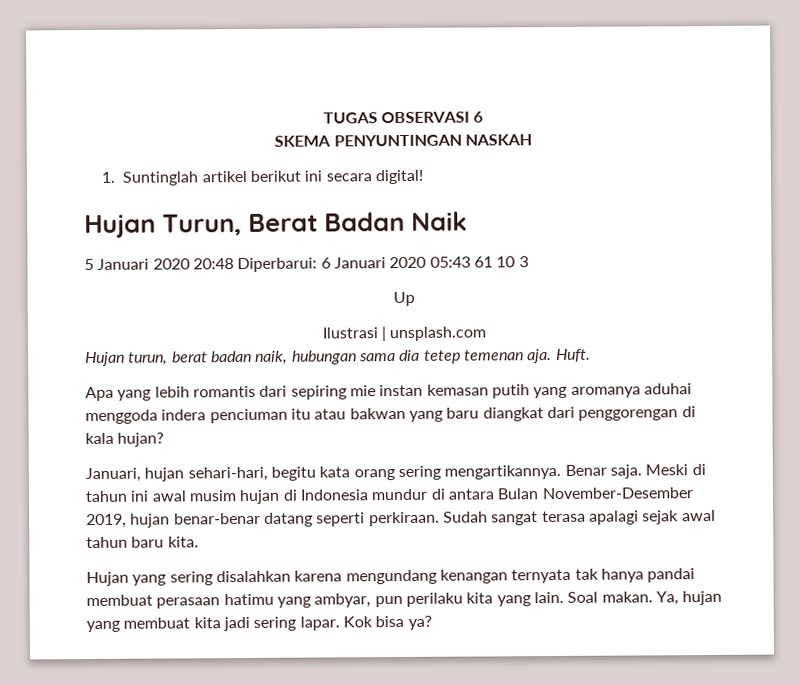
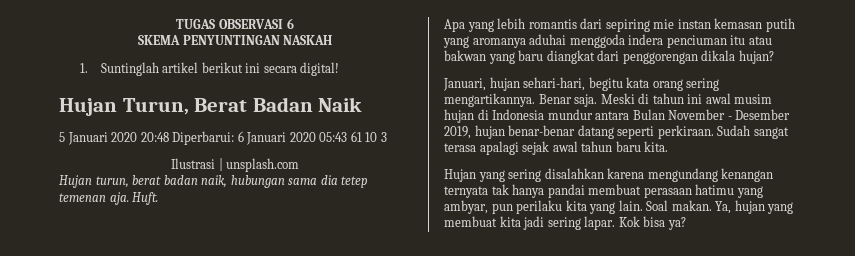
[393,291,415,307] // Up -> (387, 137) none
[681,406,696,418] [85,432,114,445] di kala -> [701,50,736,61] dikala
[430,488,446,500] di -> (593, 114) none
[541,487,694,500] November-Desember -> [668,109,791,120] November - Desember

